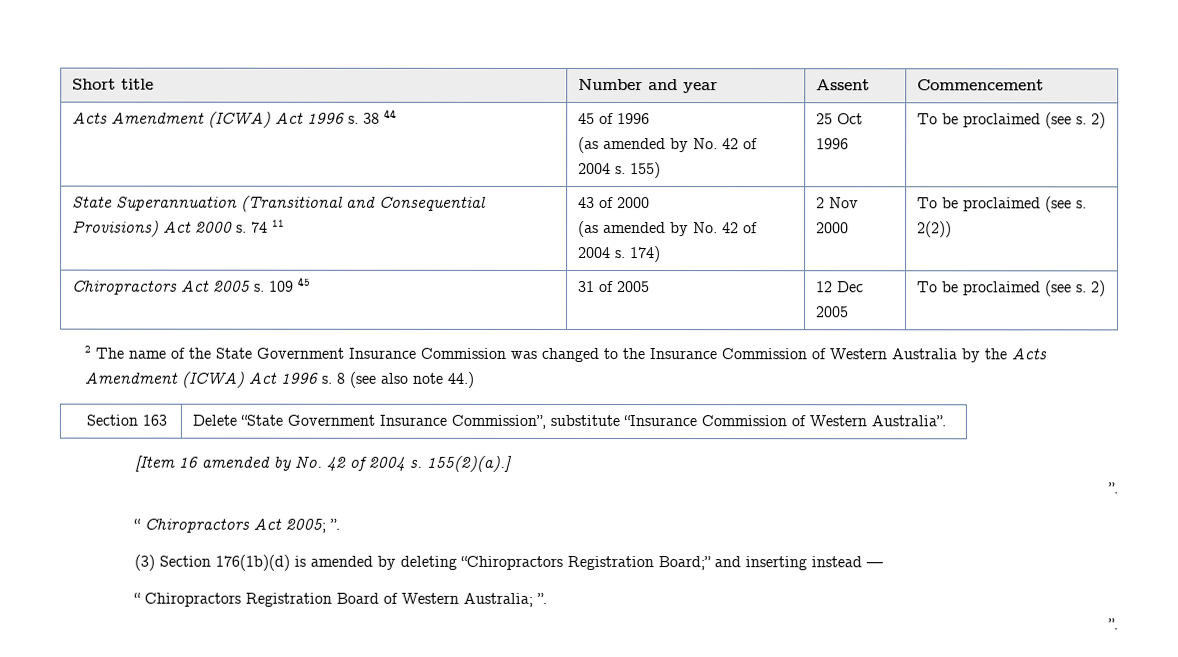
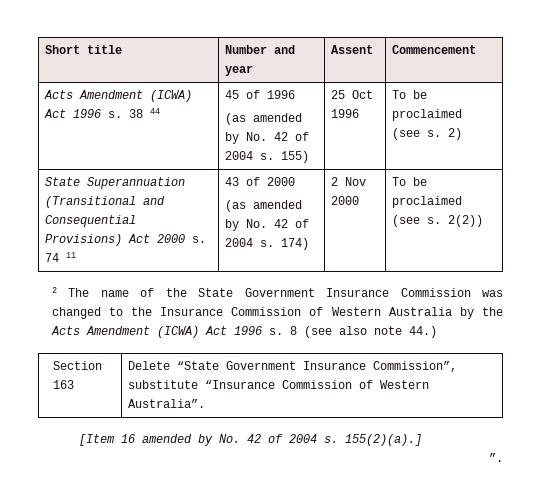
[72,276,312,295] [578,280,651,293] [816,281,865,293] [816,306,850,318] [917,280,1107,297] // Chiropractors Act 2005 s. 109 45 | 31 of 2005 | 12 Dec 2005 | To be proclaimed (see s. 2) -> (484, 221) none
[133,518,341,533] [134,554,884,571] [133,592,548,607] [1108,618,1118,630] // “ Chiropractors Act 2005; ”. // (3) Section 176(1b)(d) is amended by deleting “Chiropractors Registration Board;” and inserting instead — // “ Chiropractors Registration Board of Western Australia; ”. // ”. -> (503, 457) none

